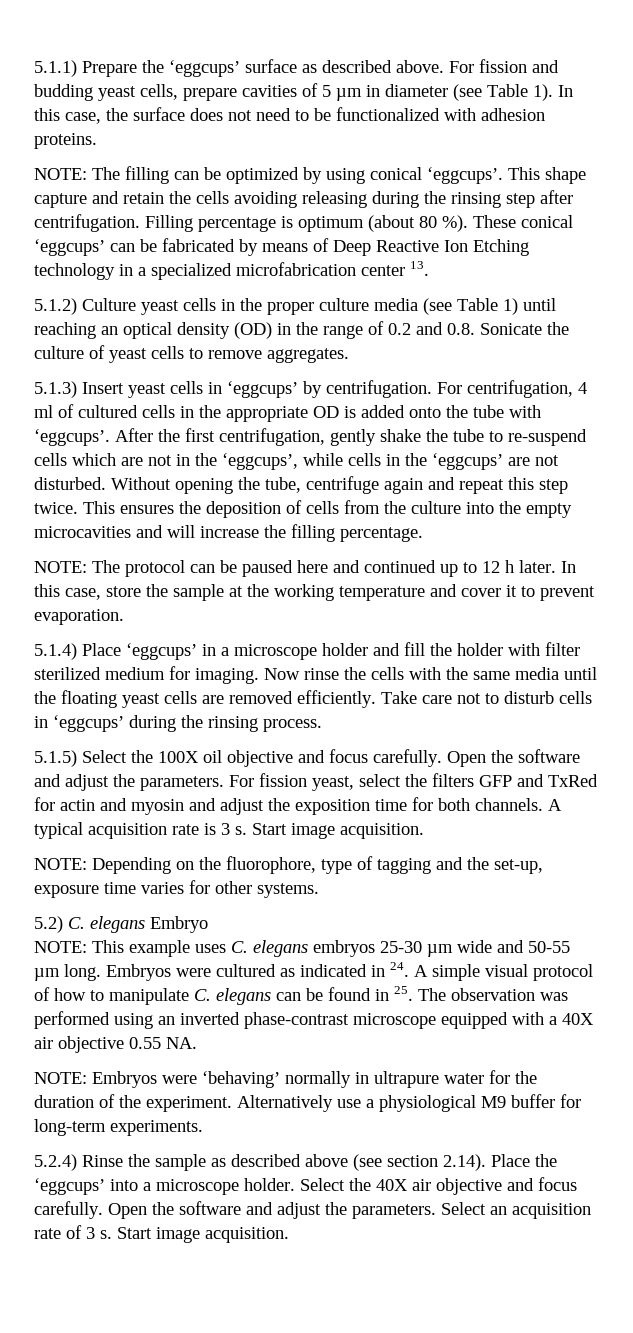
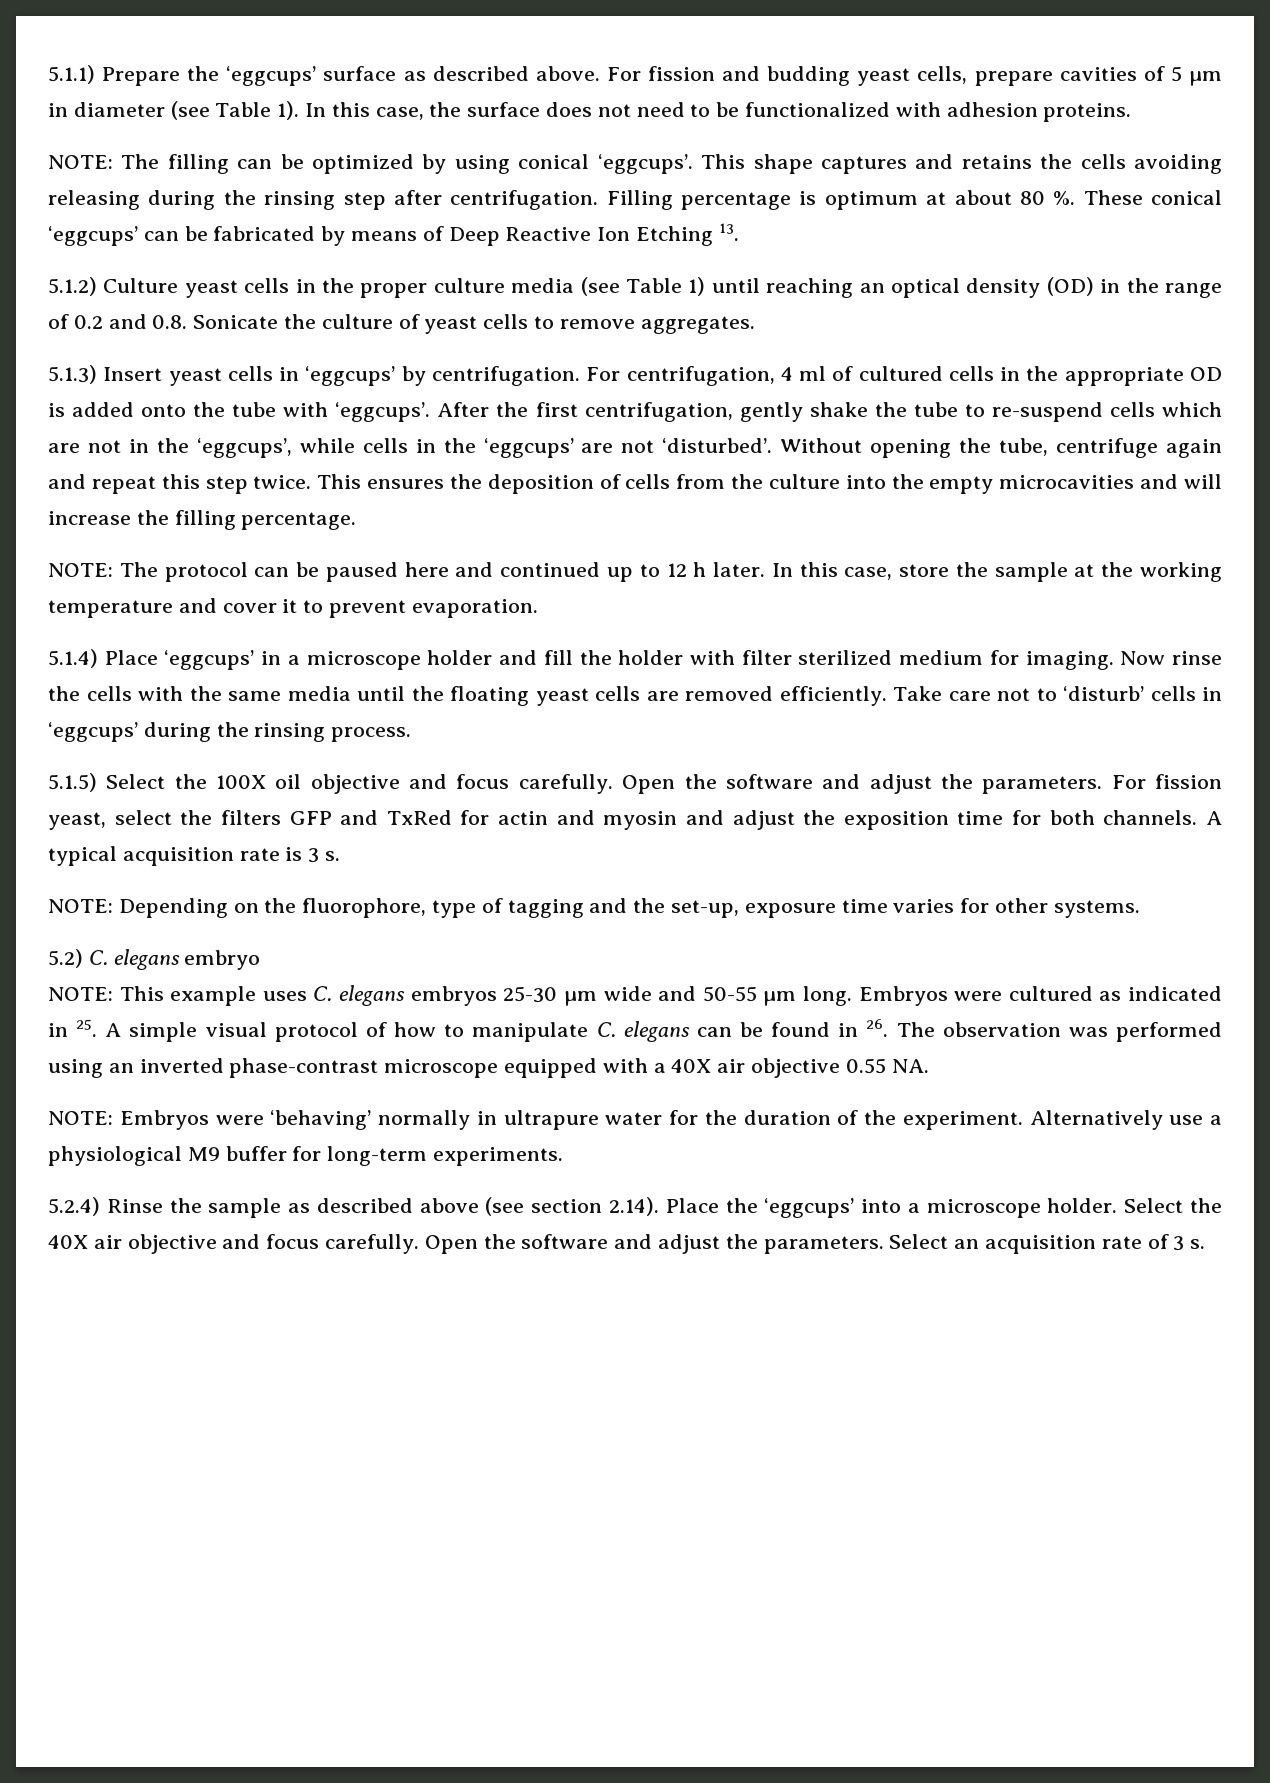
[34,191,164,208] capture and retain -> [820,154,1032,174] captures and retains
[368,215,468,232] (about 80 %). -> [926,190,1076,205] at about 80 %.
[34,262,405,280] technology in a specialized microfabrication center -> (714, 236) none
[34,477,106,490] disturbed. -> [662,438,773,453] ‘disturbed’.
[504,691,554,704] disturb -> [1062,686,1144,701] ‘disturb’
[252,823,424,839] Start image acquisition. -> (341, 856) none
[150,916,208,933] Embryo -> [184,950,261,970] embryo
[390,962,409,977] 24. -> [76,1019,98,1037] 25.
[394,986,413,1001] 25. -> [866,1019,889,1037] 26.
[117,1227,289,1243] Start image acquisition. -> (1206, 1244) none

